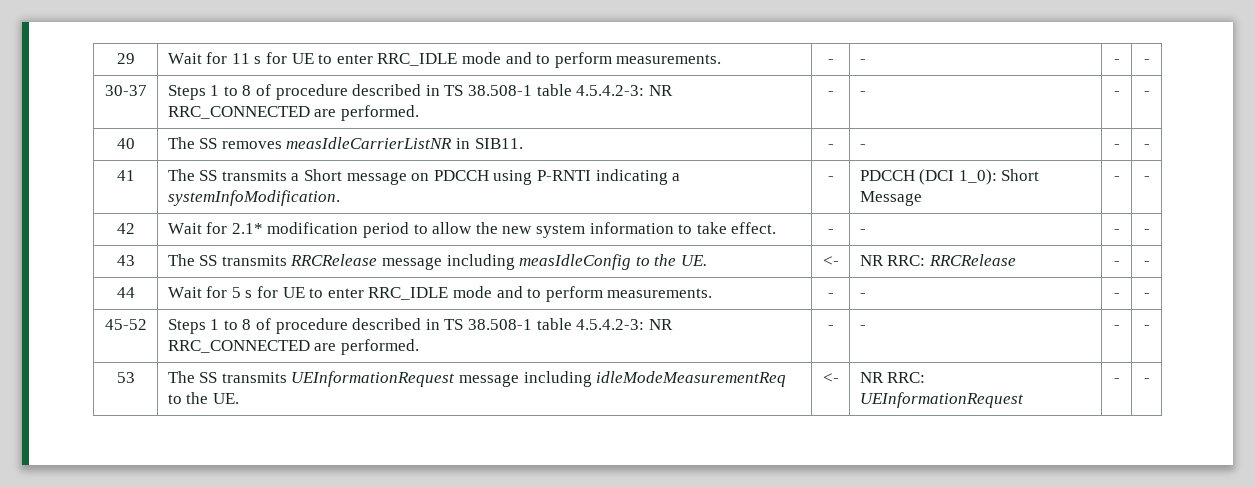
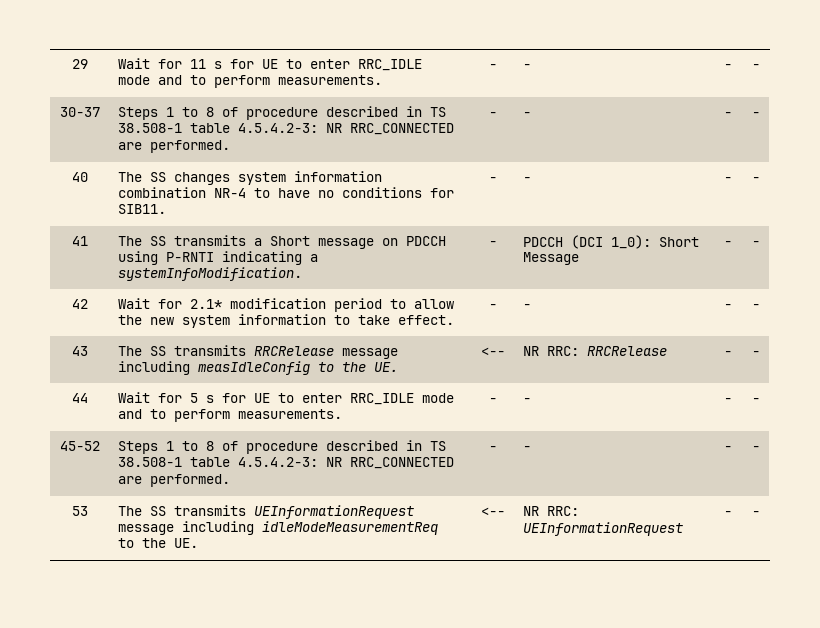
[221,137,470,149] removes measIdleCarrierListNR in -> [174,171,383,185] [118,187,455,198] changes system information combination NR-4 to have no conditions for
[822,256,839,266] <- -> [480,347,505,356] <--
[822,373,839,383] <- -> [480,507,505,516] <--

